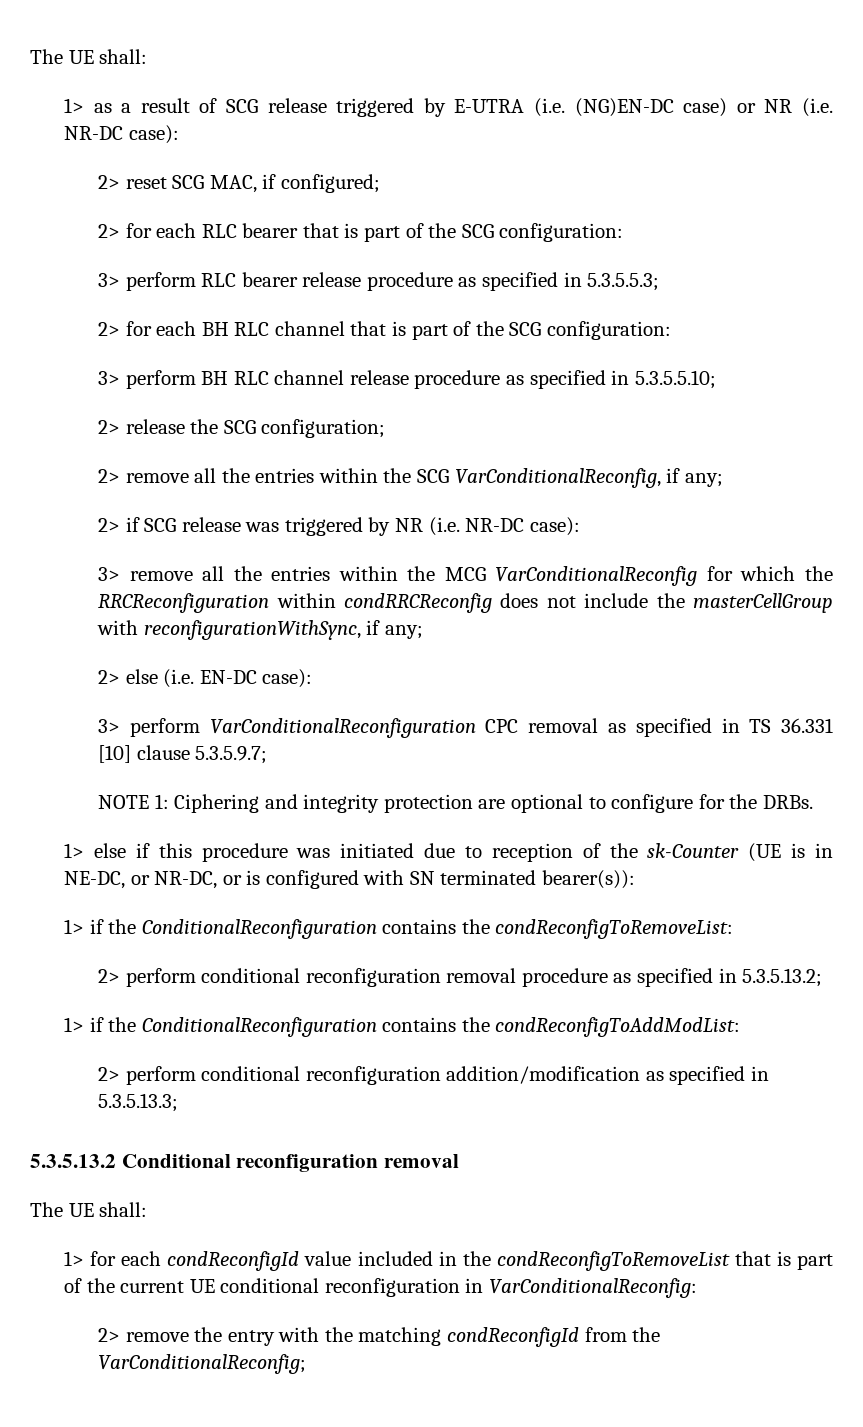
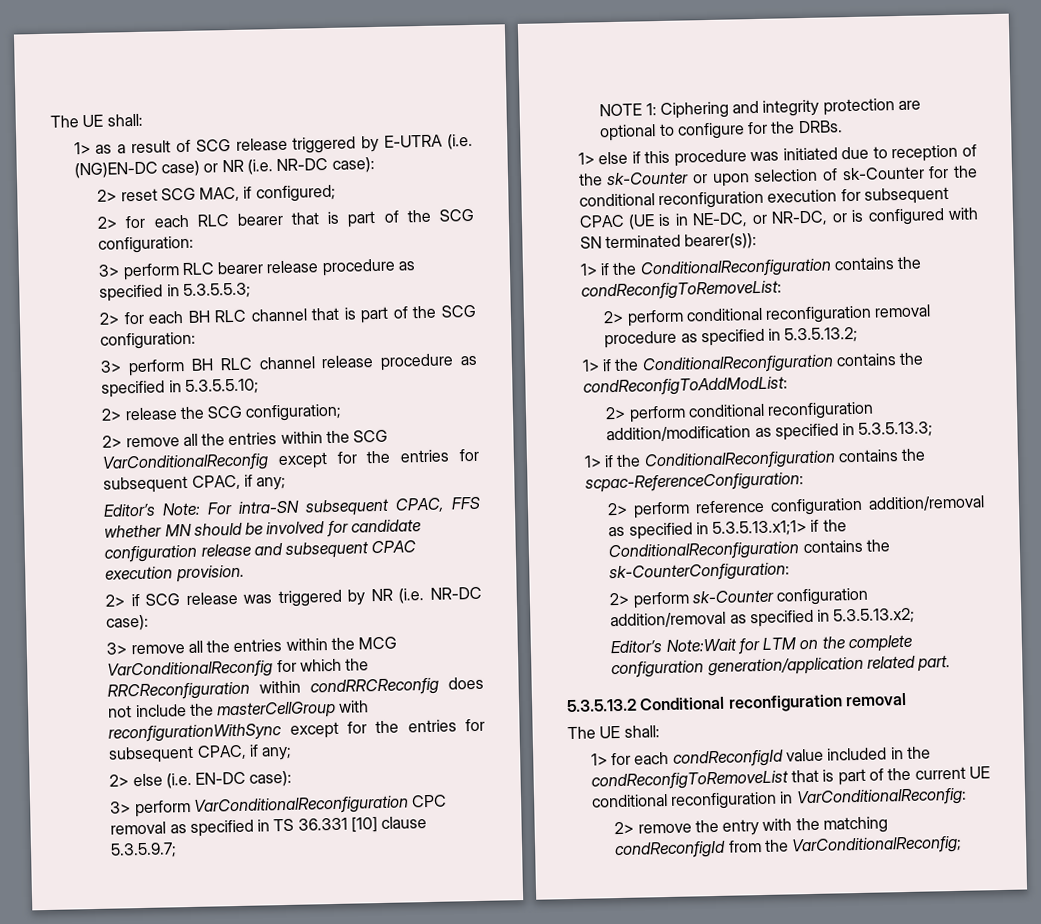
[454,468,723,488] VarConditionalReconfig, if any; -> [102,448,479,473] [103,474,287,494] [103,496,481,517] [104,519,422,538] [104,540,417,563] [105,564,245,583] VarConditionalReconfig except for the entries for subsequent CPAC, if any; // Editor’s Note: For intra-SN subsequent CPAC, FFS whether MN should be involved for candidate configuration release and subsequent CPAC execution provision.
[143,620,361,640] reconfigurationWithSync, -> [108,718,486,743] [108,744,247,764] reconfigurationWithSync except for the entries for subsequent CPAC,
(740, 850) none -> [692,165,979,187] [578,186,949,210] [578,214,625,228] or upon selection of sk-Counter for the conditional reconfiguration execution for subsequent CPAC
(179, 1102) none -> [583,448,927,471] [584,472,804,493] [607,495,985,519] [608,519,847,540] [608,539,890,562] [609,562,791,583] [609,587,870,609] [610,607,916,629] [610,634,914,655] [611,655,952,679] // 1> if the ConditionalReconfiguration contains the scpac-ReferenceConfiguration: // 2> perform reference configuration addition/removal as specified in 5.3.5.13.x1;1> if the ConditionalReconfiguration contains the sk-CounterConfiguration: // 2> perform sk-Counter configuration addition/removal as specified in 5.3.5.13.x2; // Editor’s Note:Wait for LTM on the complete configuration generation/application related part.

